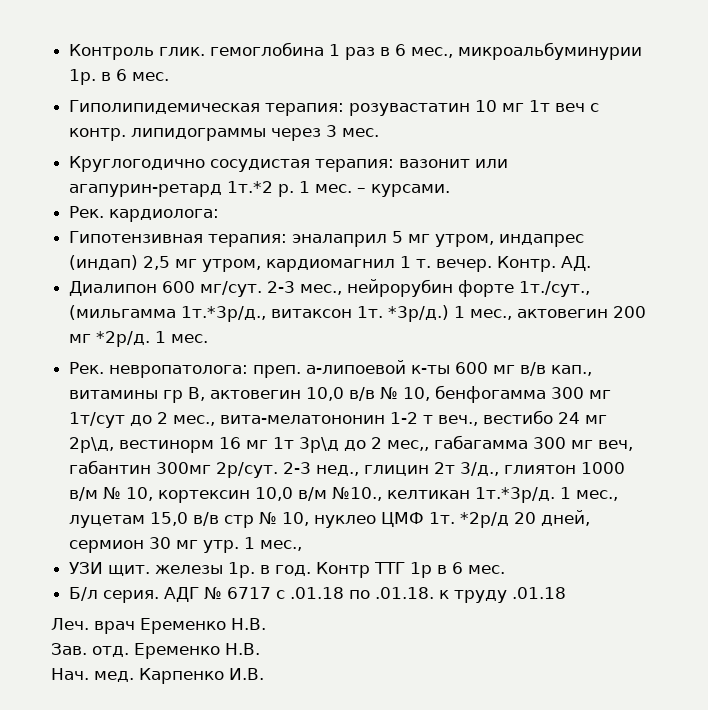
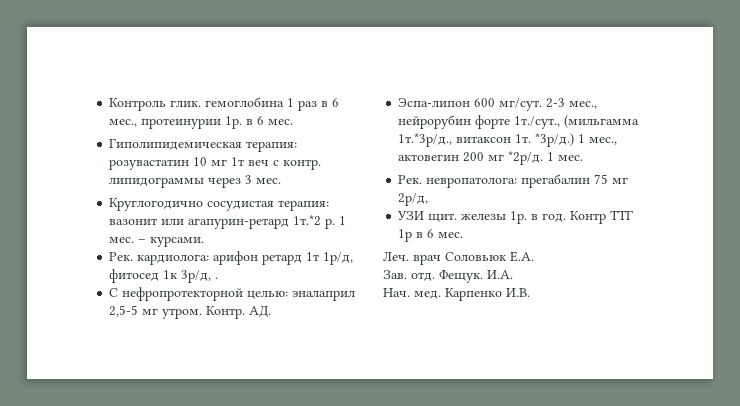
[458,42,643,60] микроальбуминурии -> [141,118,222,129] протеинурии
[69,231,585,247] [69,255,493,272] // Гипотензивная терапия: эналаприл 5 мг утром, индапрес (индап) 2,5 мг утром, кардиомагнил 1 т. вечер. -> [213,251,354,265] [109,269,219,283] [109,287,356,301] [109,305,203,319] арифон ретард 1т 1р/д, фитосед 1к 3р/д, . // С нефропротекторной целью: эналаприл 2,5-5 мг утром.
[69,281,158,296] Диалипон -> [398,98,471,107] Эспа-липон
[253,360,593,378] [69,385,612,403] [69,410,608,428] [69,435,634,453] [69,460,626,478] [69,487,619,503] [69,510,591,528] [69,537,303,553] преп. а-липоевой к-ты 600 мг в/в кап., витамины гр В, актовегин 10,0 в/в № 10, бенфогамма 300 мг 1т/сут до 2 мес., вита-мелатононин 1-2 т веч., вестибо 24 мг 2р\д, вестинорм 16 мг 1т 3р\д до 2 мес,, габагамма 300 мг веч, габантин 300мг 2р/сут. 2-3 нед., глицин 2т 3/д., глиятон 1000 в/м № 10, кортексин 10,0 в/м №10., келтикан 1т.*3р/д. 1 мес., луцетам 15,0 в/в стр № 10, нуклео ЦМФ 1т. *2р/д 20 дней, сермион 30 мг утр. 1 мес., -> [521,174,629,188] [398,193,429,206] прегабалин 75 мг 2р/д,
[69,587,567,603] // Б/л серия. АДГ № 6717 с .01.18 по .01.18. к труду .01.18 -> (464, 235) none
[140,618,266,634] Еременко Н.В. -> [445,251,534,262] Соловьюк Е.А.
[134,643,260,659] Еременко Н.В. -> [439,270,513,283] Фещук. И.А.

